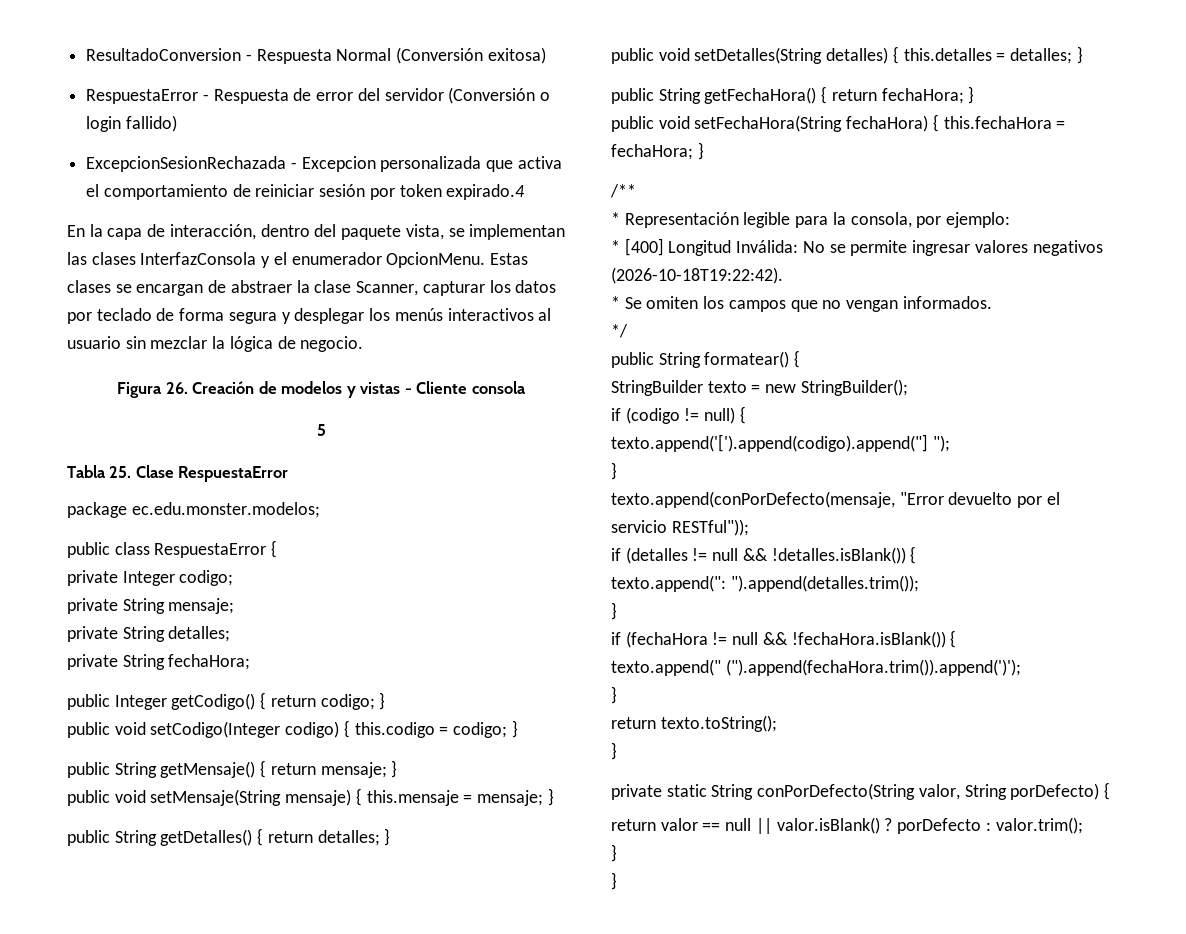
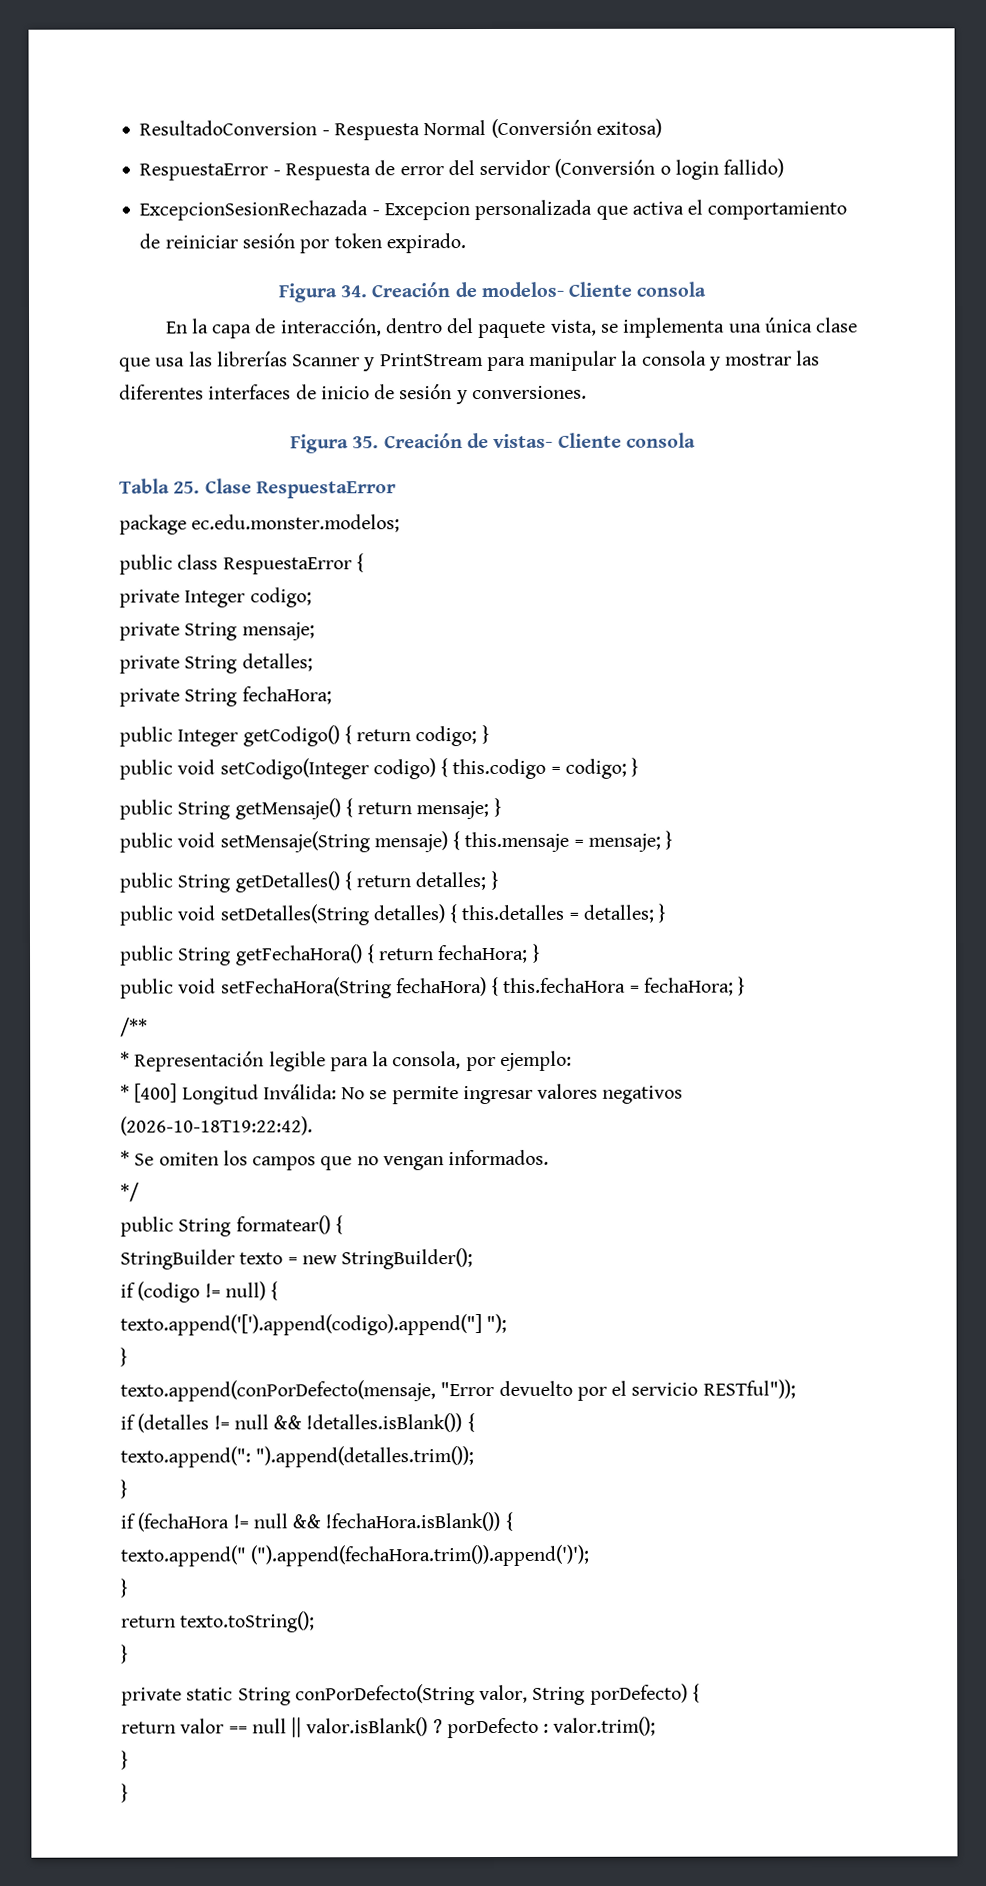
[446,184,526,200] expirado.4 -> [385,233,466,254] [277,281,707,303] expirado. // Figura 34. Creación de modelos- Cliente consola
[469,224,566,240] [67,252,529,268] [67,280,557,296] [67,308,552,324] [67,336,364,352] [117,381,526,398] [316,424,326,436] implementan las clases InterfazConsola y el enumerador OpcionMenu. Estas clases se encargan de abstraer la clase Scanner, capturar los datos por teclado de forma segura y desplegar los menús interactivos al usuario sin mezclar la lógica de negocio. // Figura 26. Creación de modelos y vistas - Cliente consola // 5 -> [623,317,859,338] [119,350,821,372] [119,384,587,405] [290,432,696,454] implementa una única clase que usa las librerías Scanner y PrintStream para manipular la consola y mostrar las diferentes interfaces de inicio de sesión y conversiones. // Figura 35. Creación de vistas- Cliente consola

